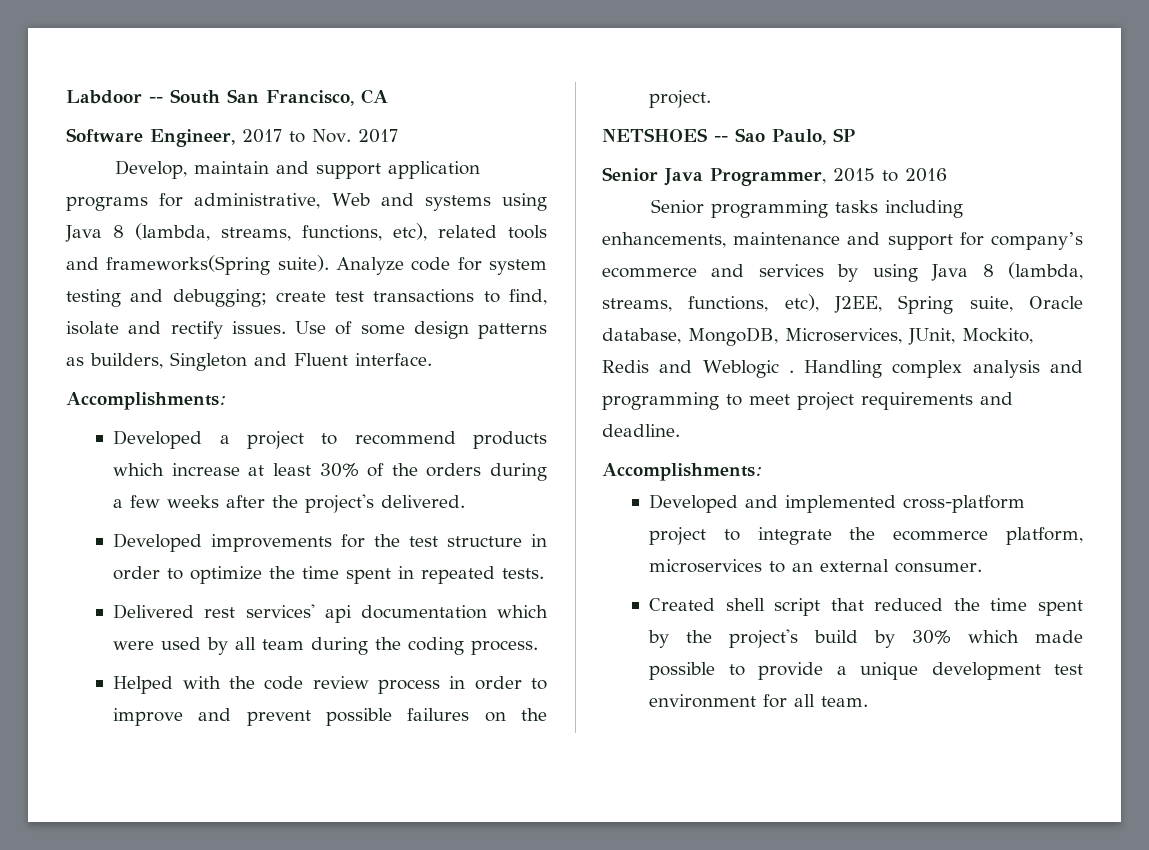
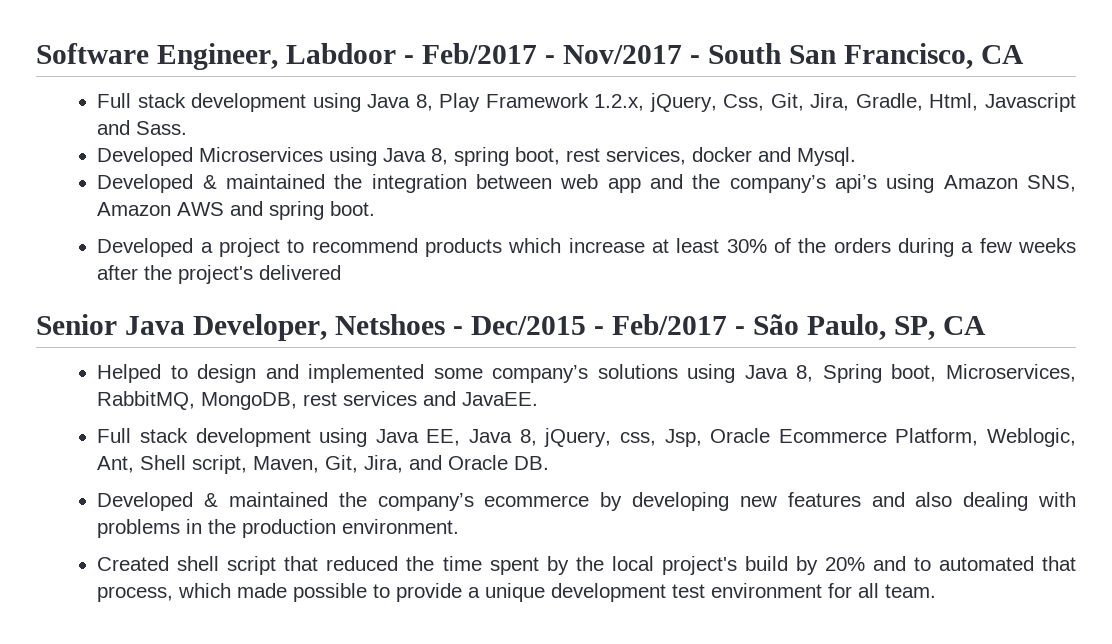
[66,89,388,106] [66,128,398,147] [115,160,481,179] [66,193,547,211] [65,223,547,242] [66,255,547,275] [66,289,547,307] [66,321,547,339] [66,352,432,371] [66,392,227,410] Labdoor -- South San Francisco, CA // Software Engineer, 2017 to Nov. 2017 // Develop, maintain and support application programs for administrative, Web and systems using Java 8 (lambda, streams, functions, etc), related tools and frameworks(Spring suite). Analyze code for system testing and debugging; create test transactions to find, isolate and rectify issues. Use of some design patterns as builders, Singleton and Fluent interface. // Accomplishments: -> [36,43,1024,70] [97,93,1076,112] [97,120,188,135] [97,147,857,166] [97,174,1076,193] [97,201,376,220] Software Engineer, Labdoor - Feb/2017 - Nov/2017 - South San Francisco, CA // Full stack development using Java 8, Play Framework 1.2.x, jQuery, Css, Git, Jira, Gradle, Html, Javascript and Sass. // Developed Microservices using Java 8, spring boot, rest services, docker and Mysql. // Developed & maintained the integration between web app and the company’s api’s using Amazon SNS, Amazon AWS and spring boot.
[381,495,466,508] [113,533,547,552] [113,566,545,584] [113,604,548,623] [113,637,539,655] [113,676,547,694] [113,708,547,726] [649,90,712,108] [602,128,855,145] [602,167,947,186] [651,199,964,218] [602,232,1083,250] [602,262,1083,282] [602,294,1083,314] [602,327,1033,346] [602,360,1083,378] [602,392,1013,410] [602,424,680,437] [602,463,763,481] [649,494,1026,513] [649,527,1083,545] [649,559,983,573] delivered. // Developed improvements for the test structure in order to optimize the time spent in repeated tests. // Delivered rest services' api documentation which were used by all team during the coding process. // Helped with the code review process in order to improve and prevent possible failures on the project. // NETSHOES -- Sao Paulo, SP // Senior Java Programmer, 2015 to 2016 // Senior programming tasks including enhancements, maintenance and support for company’s ecommerce and services by using Java 8 (lambda, streams, functions, etc), J2EE, Spring suite, Oracle database, MongoDB, Microservices, JUnit, Mockito, Redis and Weblogic . Handling complex analysis and programming to meet project requirements and deadline. // Accomplishments: // Developed and implemented cross-platform project to integrate the ecommerce platform, microservices to an external consumer. -> [259,265,342,280] [36,314,986,341] [97,364,1076,383] [97,391,539,410] [97,428,1076,447] [97,455,550,474] [97,492,1076,511] [97,519,460,538] delivered // Senior Java Developer, Netshoes - Dec/2015 - Feb/2017 - São Paulo, SP, CA // Helped to design and implemented some company’s solutions using Java 8, Spring boot, Microservices, RabbitMQ, MongoDB, rest services and JavaEE. // Full stack development using Java EE, Java 8, jQuery, css, Jsp, Oracle Ecommerce Platform, Weblogic, Ant, Shell script, Maven, Git, Jira, and Oracle DB. // Developed & maintained the company’s ecommerce by developing new features and also dealing with problems in the production environment.
(713, 636) none -> [611,556,654,571] local
[912,630,952,644] 30% -> [824,556,1076,571] [97,586,174,602] 20% and to automated that process,

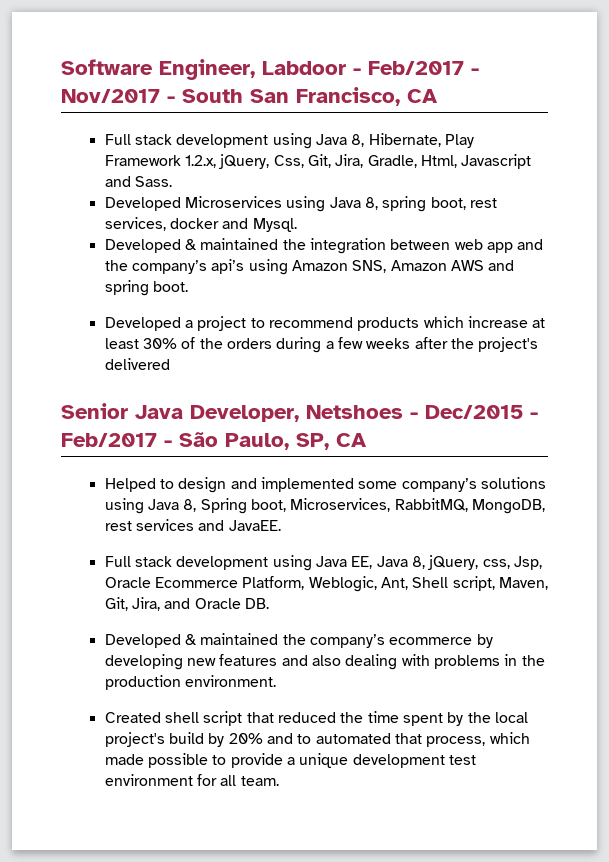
(433, 102) none -> [368,133,441,147] Hibernate,

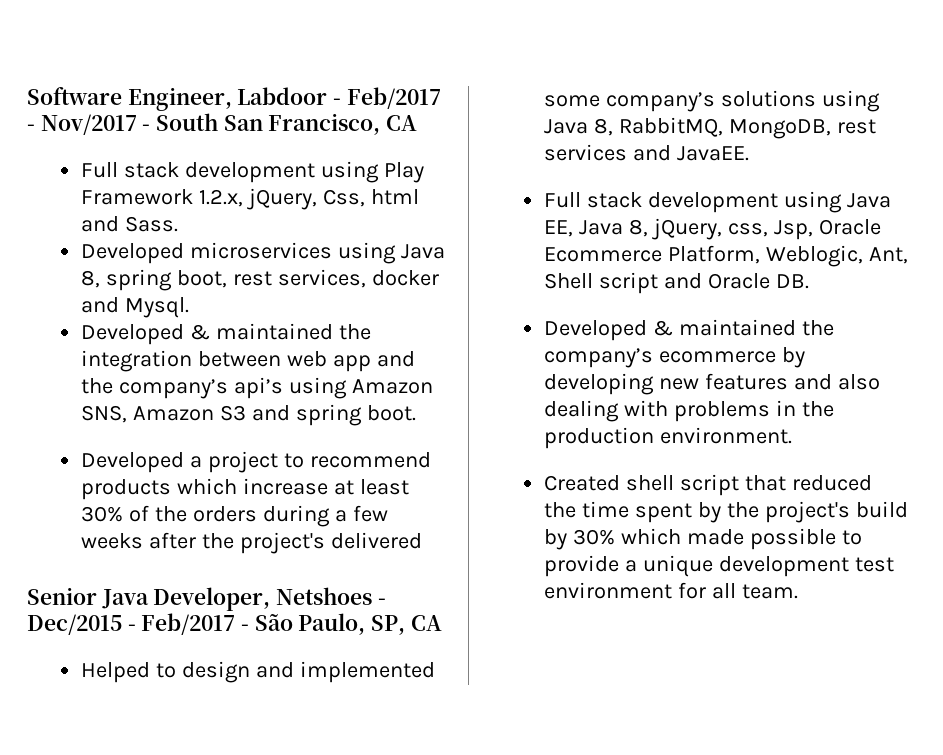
[316,133,441,147] Java 8, Hibernate, -> (379, 172) none
[308,154,532,169] Git, Jira, Gradle, Html, Javascript -> [370,189,419,205] html
[185,196,283,208] Microservices -> [190,242,333,259] microservices
[450,260,484,271] AWS -> [219,405,246,421] S3
[200,498,391,514] Spring boot, Microservices, -> (614, 127) none
[452,576,548,591] [104,597,161,611] script, Maven, Git, Jira, -> [599,272,659,294] script
[494,712,528,723] local -> (759, 510) none
[228,733,486,747] 20% and to automated that process, -> [573,529,616,545] 30%

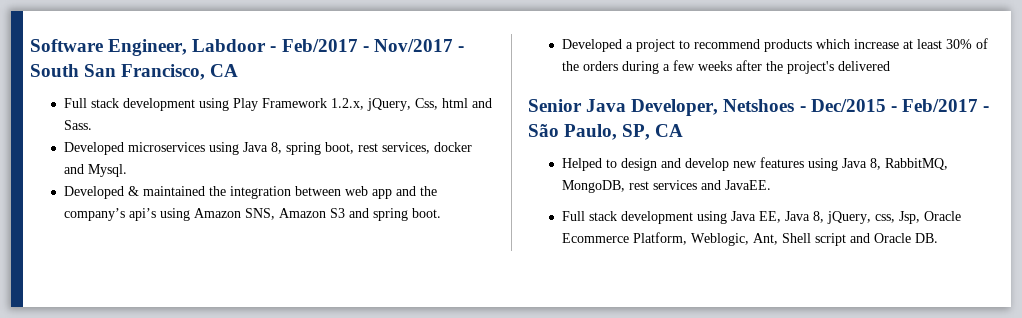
[299,661,435,683] [544,90,816,112] implemented some company’s solutions -> [684,157,804,171] develop new features
[544,319,834,341] [544,347,805,368] [544,373,880,395] [544,400,834,422] [544,427,793,449] [544,474,872,496] [544,501,908,523] [544,528,862,550] [544,555,894,577] [544,582,798,599] // Developed & maintained the company’s ecommerce by developing new features and also dealing with problems in the production environment. // Created shell script that reduced the time spent by the project's build by 30% which made possible to provide a unique development test environment for all team. -> (938, 238) none

